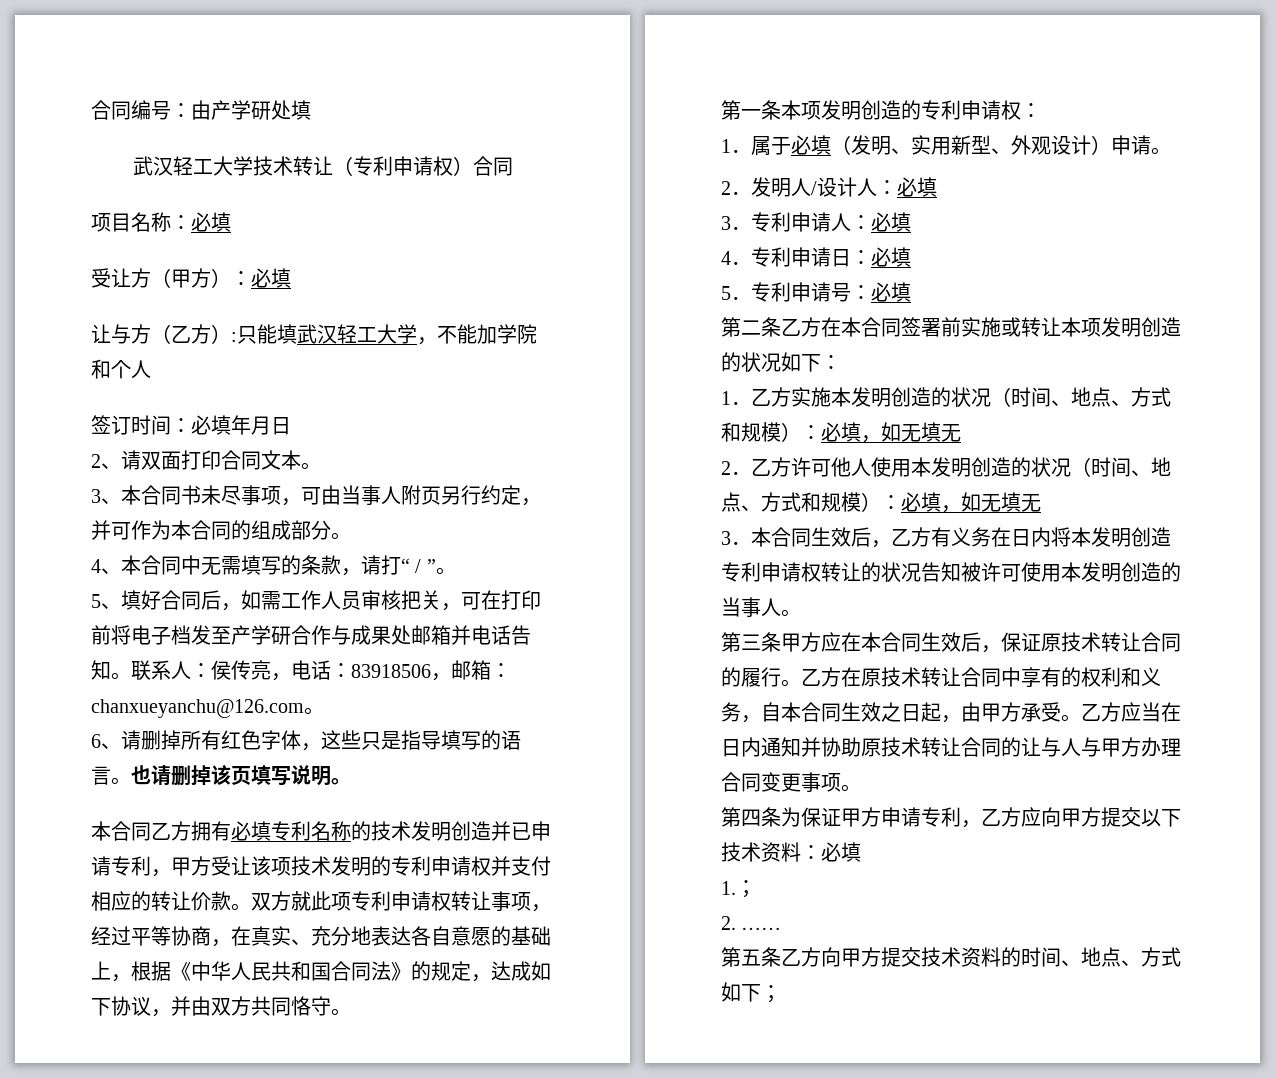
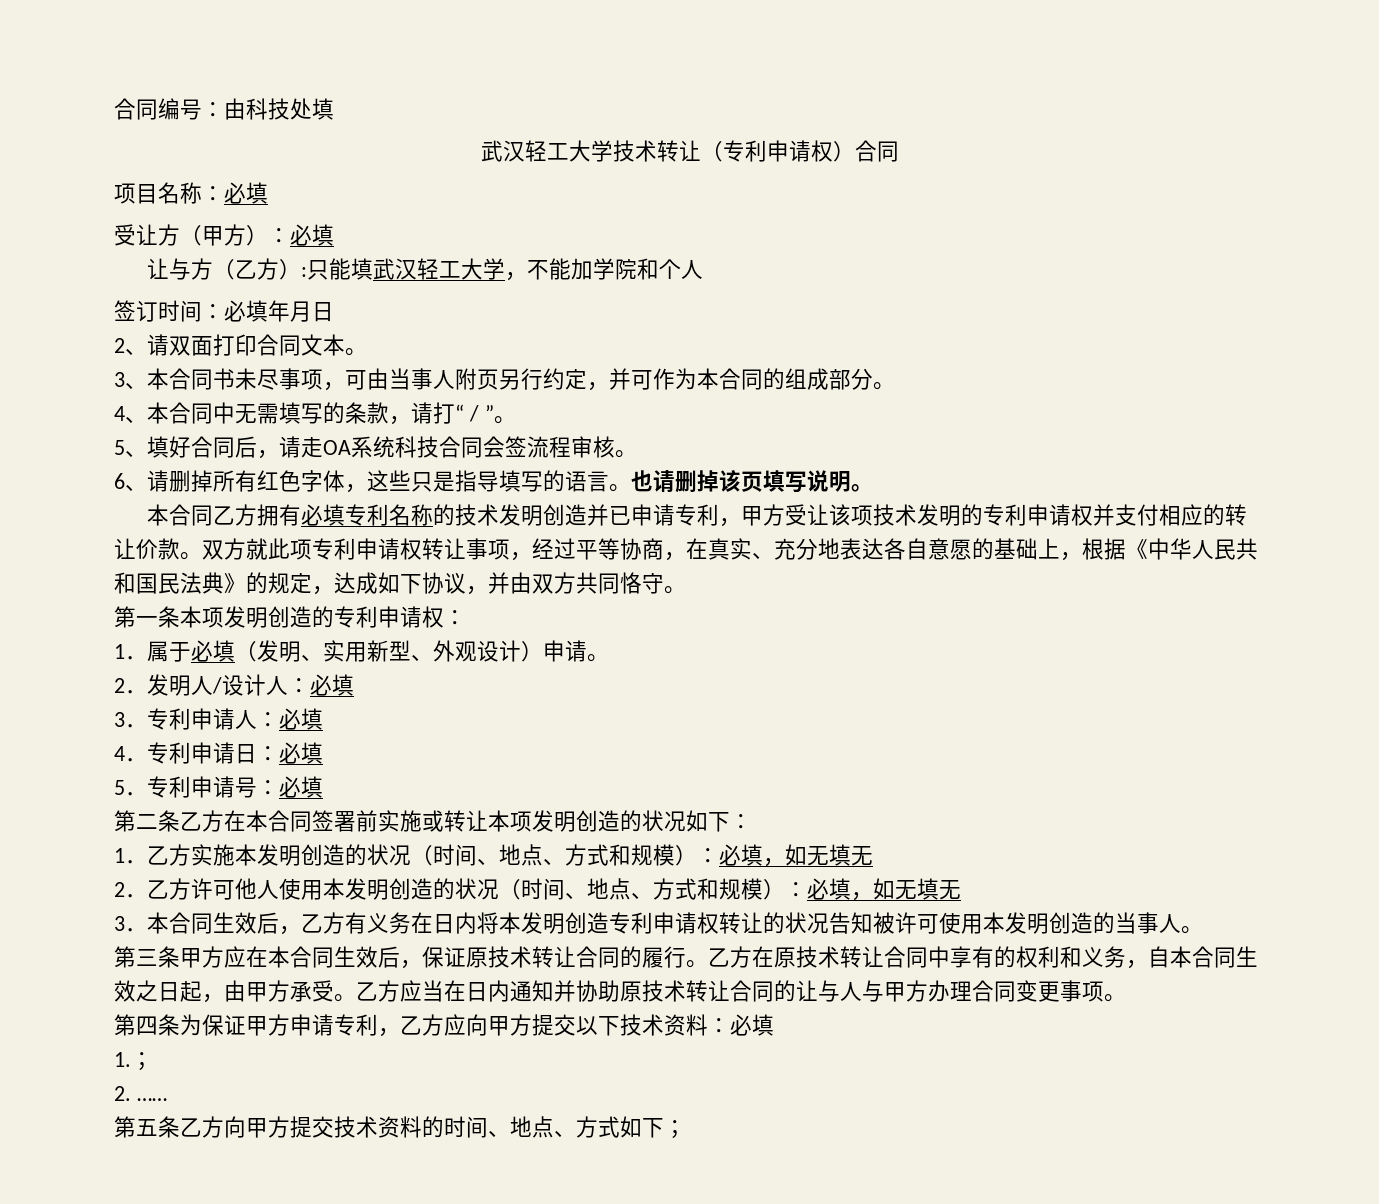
[211,100,271,120] 产学研 -> [246,98,290,120] 科技
[241,590,541,611] [91,625,531,645] [91,660,511,681] [91,699,304,718] 如需工作人员审核把关，可在打印前将电子档发至产学研合作与成果处邮箱并电话告知。联系人：侯传亮，电话：83918506，邮箱：chanxueyanchu@126.com -> [279,436,615,458] 请走OA系统科技合同会签流程审核
[331,961,391,981] 合同法 -> [158,572,224,594] 民法典

